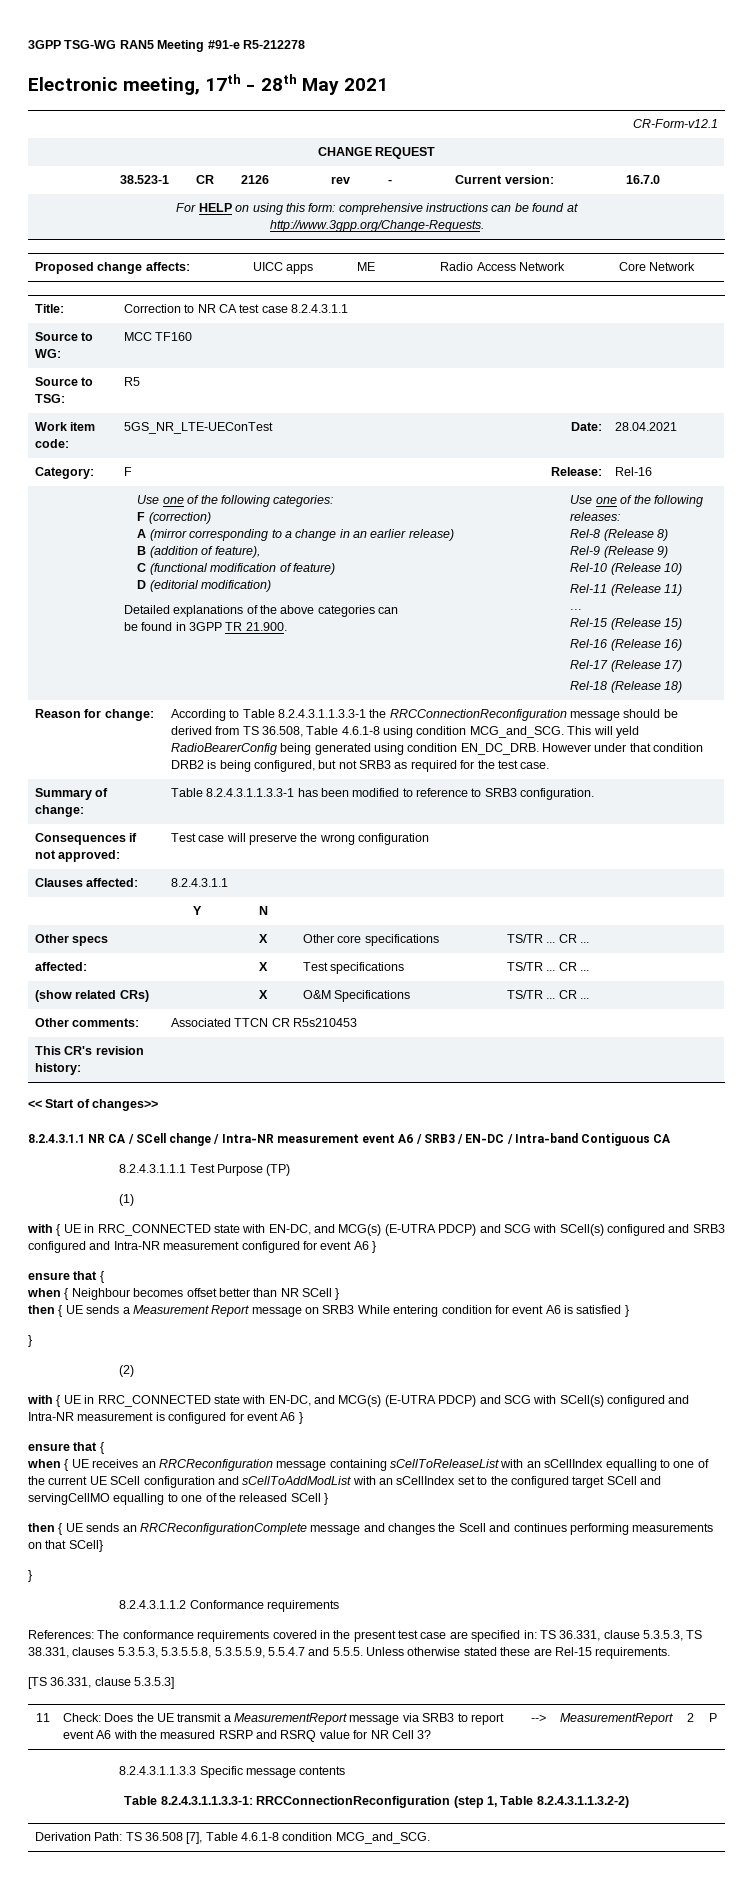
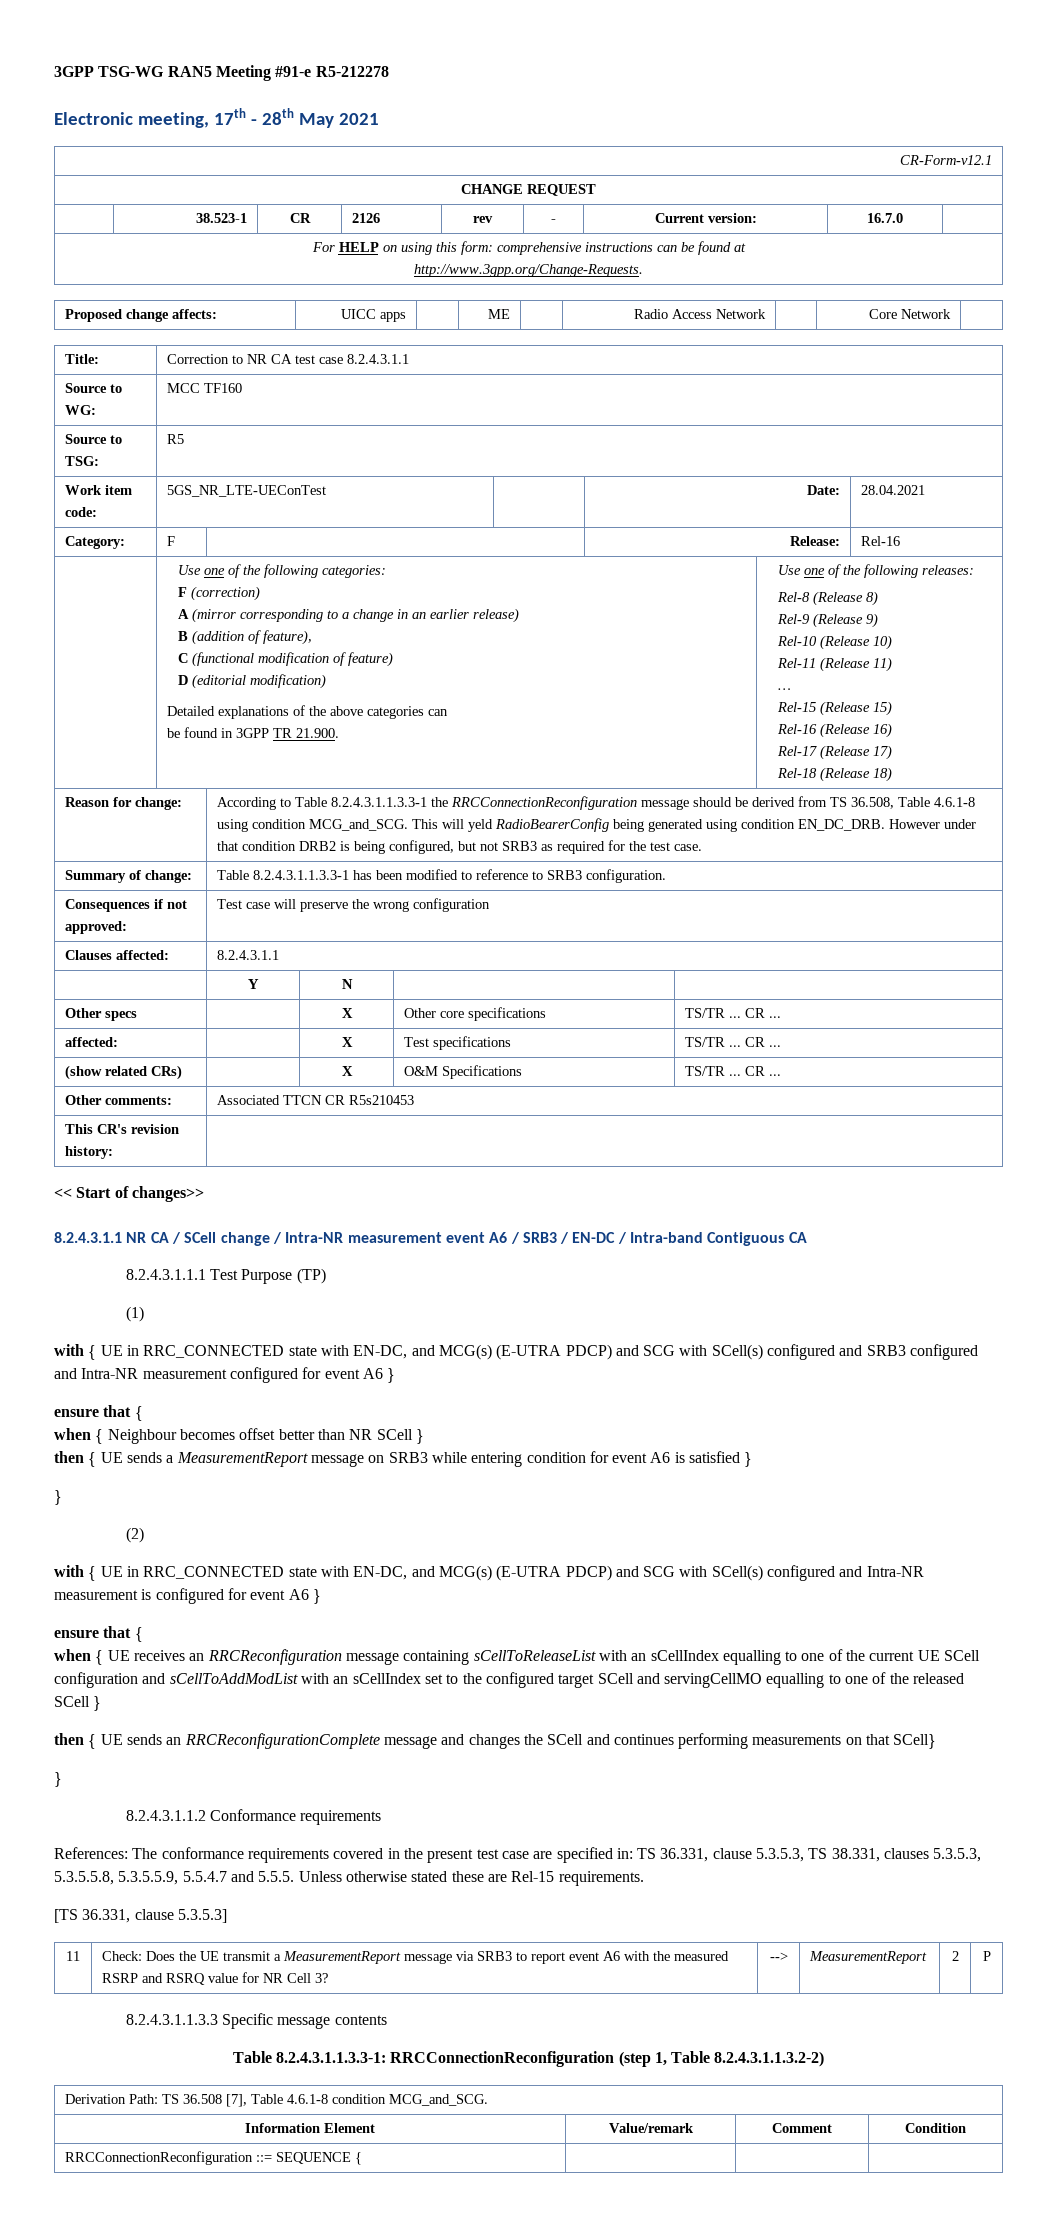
[132,1305,250,1317] Measurement Report -> [176,1452,308,1467] MeasurementReport
[357,1305,390,1314] While -> [431,1452,467,1463] while
[458,1523,486,1532] Scell -> [547,1734,584,1745] SCell
(430, 1838) none -> [245,2123,376,2133] [608,2123,694,2133] [772,2123,832,2133] [905,2123,966,2133] [65,2151,363,2165] // Information Element | Value/remark | Comment | Condition // RRCConnectionReconfiguration ::= SEQUENCE { | | |

